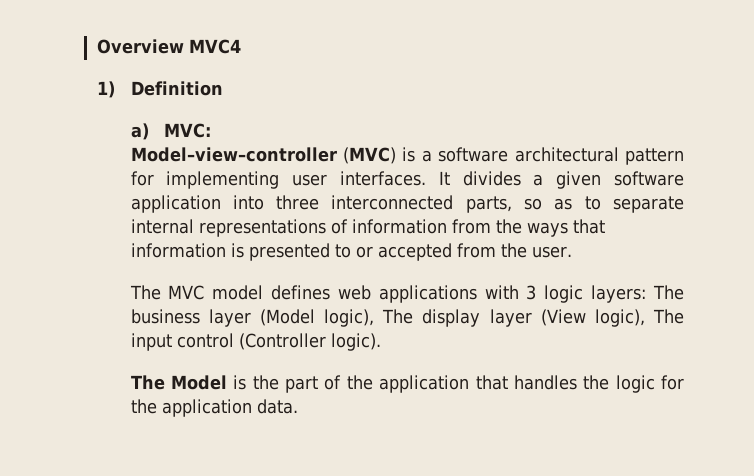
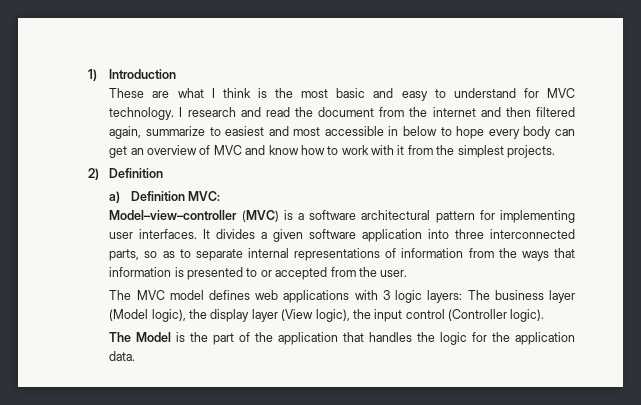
[96,39,241,54] [96,81,115,98] Overview MVC4 // 1) -> [87,69,177,81] [109,88,575,101] [109,107,575,120] [109,126,575,139] [109,145,555,158] [87,168,99,180] 1) Introduction // These are what I think is the most basic and easy to understand for MVC technology. I research and read the document from the internet and then filtered again, summarize to easiest and most accessible in below to hope every body can get an overview of MVC and know how to work with it from the simplest projects. // 2)
(149, 131) none -> [130,191,185,201] Definition
[382,309,414,324] The -> [189,309,208,319] the
[653,309,684,324] The -> [352,309,371,319] the

